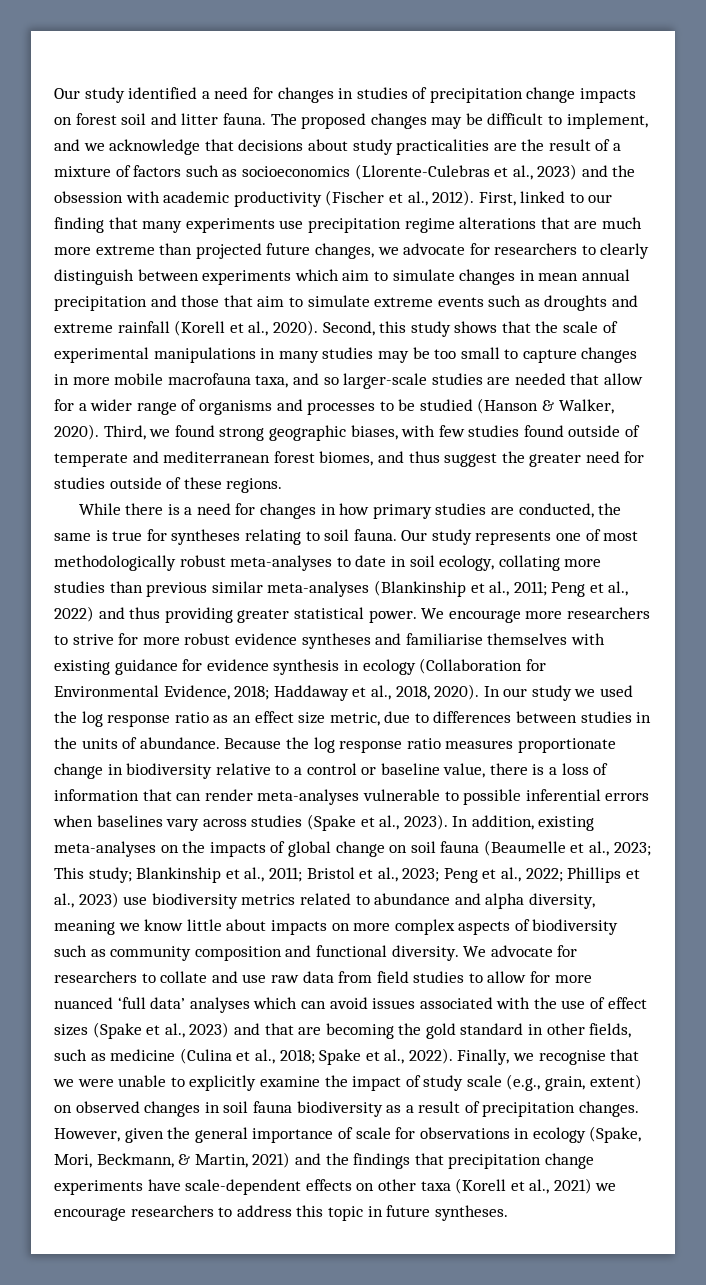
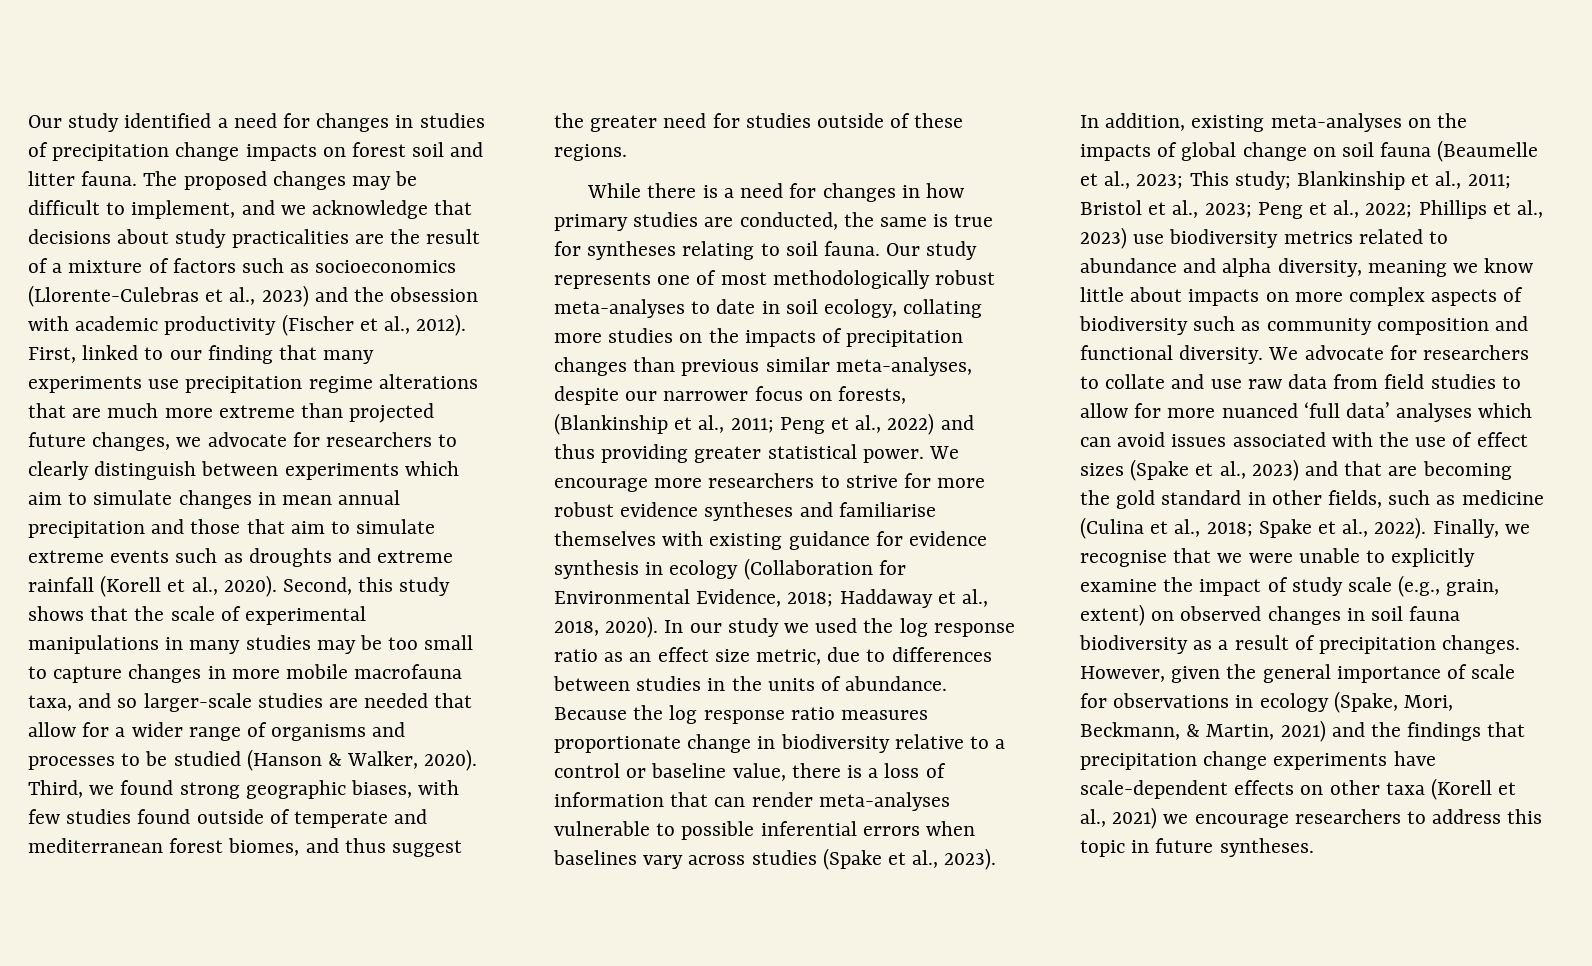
[109,581,370,597] than previous similar meta-analyses -> [679,328,964,347] [554,357,972,376] [554,386,907,405] on the impacts of precipitation changes than previous similar meta-analyses, despite our narrower focus on forests,

